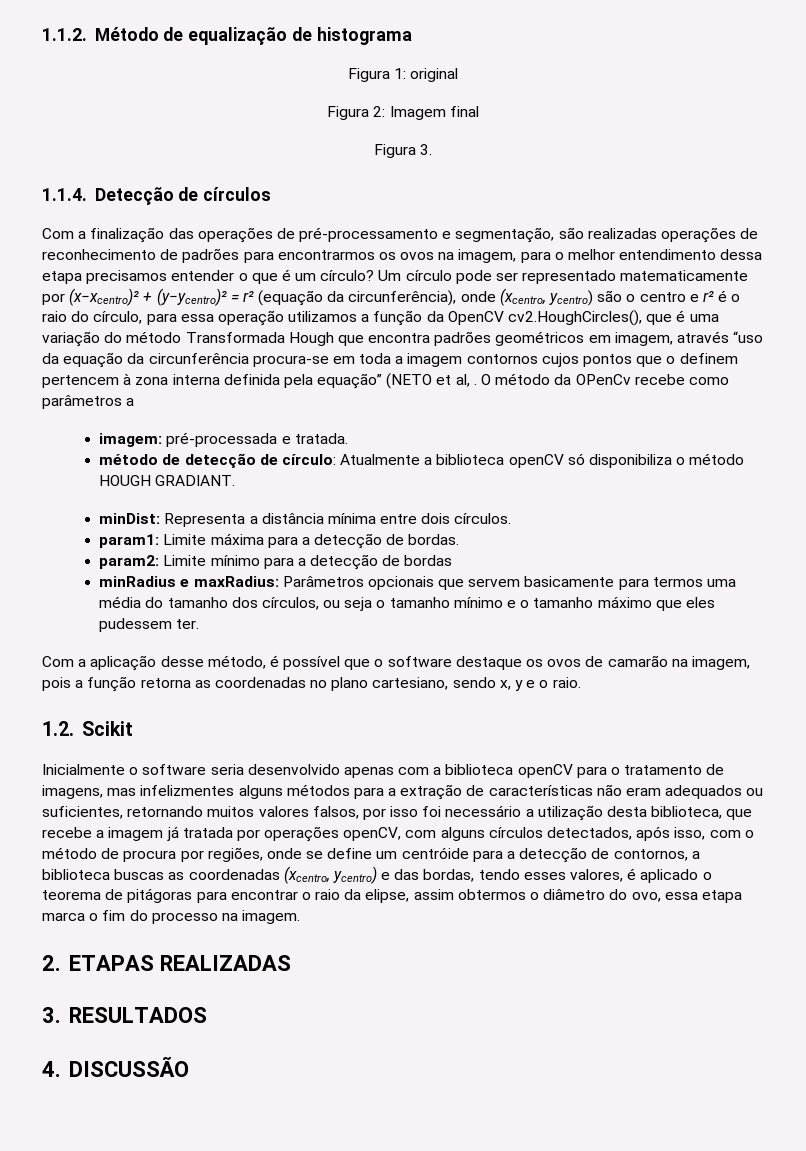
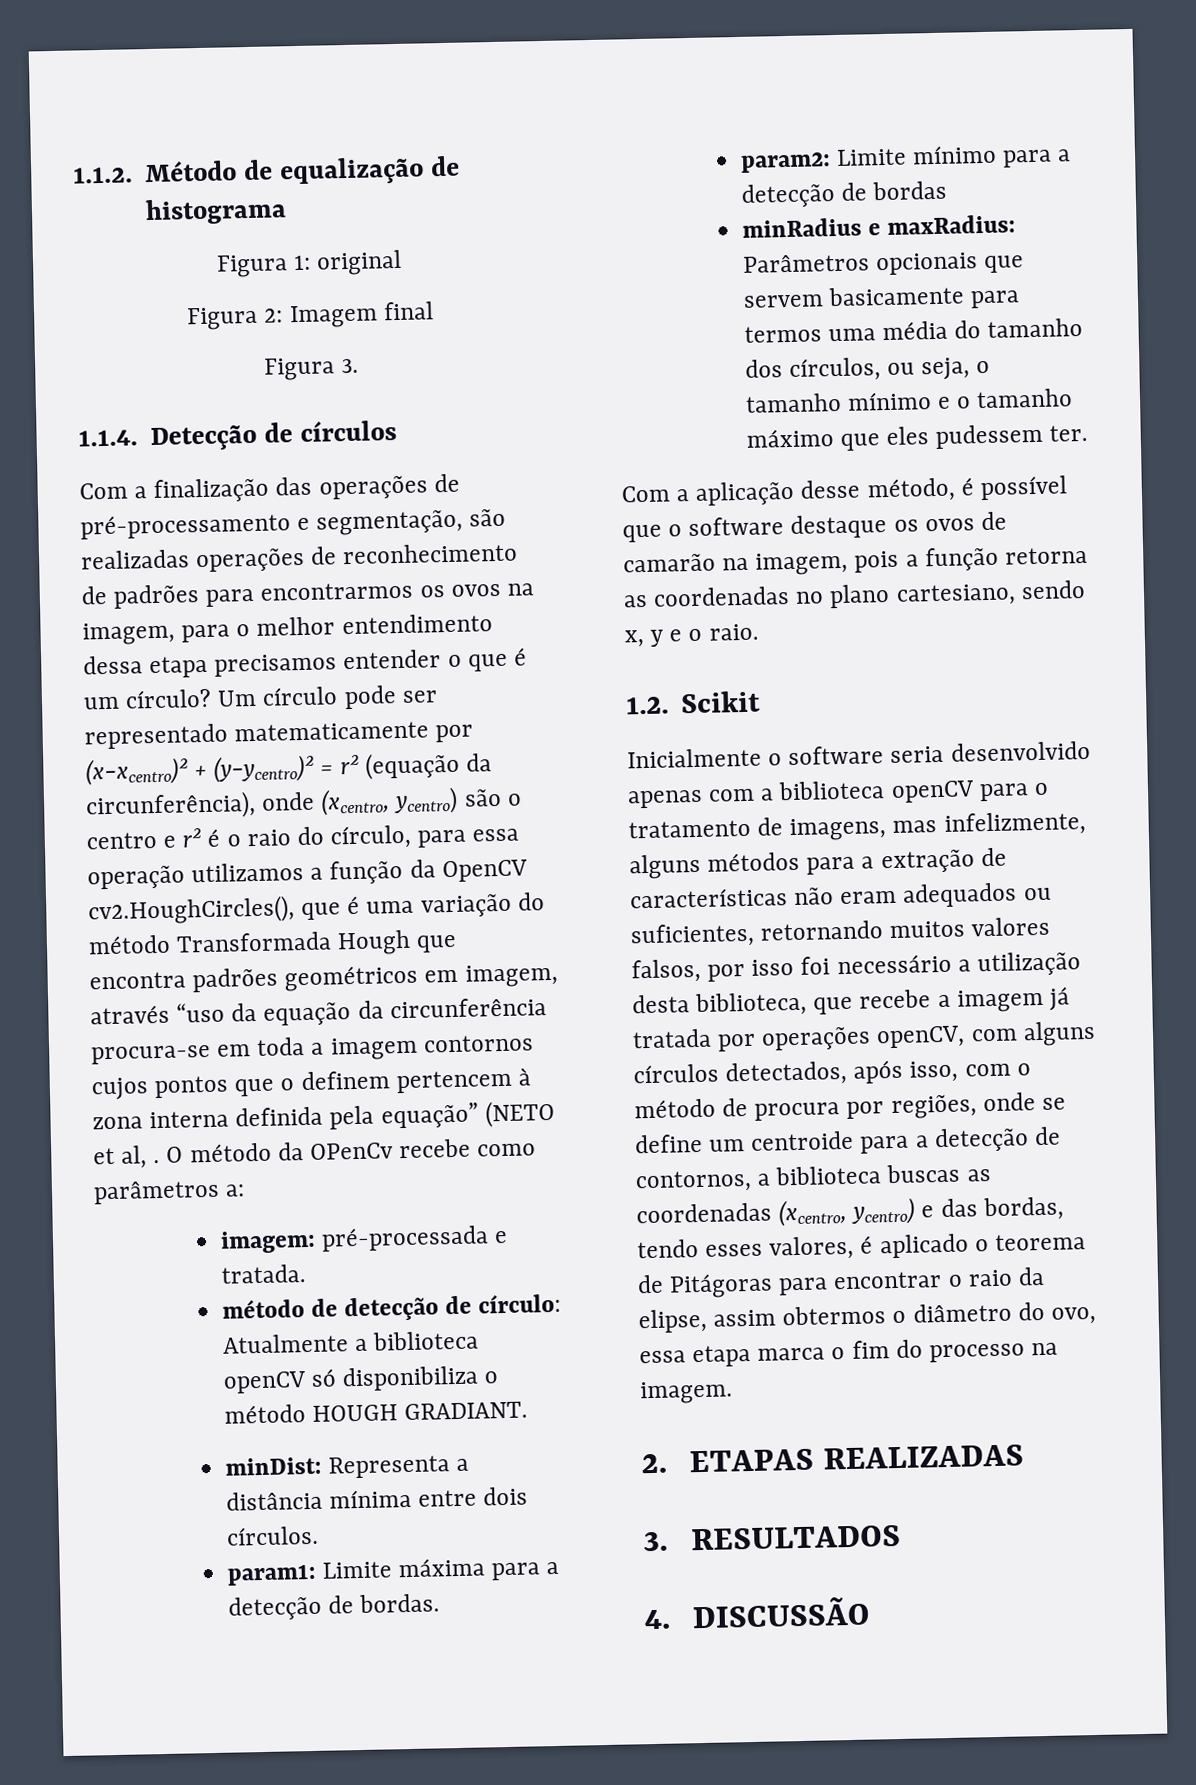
[126,398,135,406] a -> [225,1184,246,1197] a:
[344,597,373,611] seja -> [921,357,971,381] seja,
[140,785,235,796] infelizmentes -> [943,811,1086,837] infelizmente,
[401,847,469,859] centróide -> [750,1130,855,1151] centroide
[127,888,193,903] pitágoras -> [669,1272,774,1299] Pitágoras

